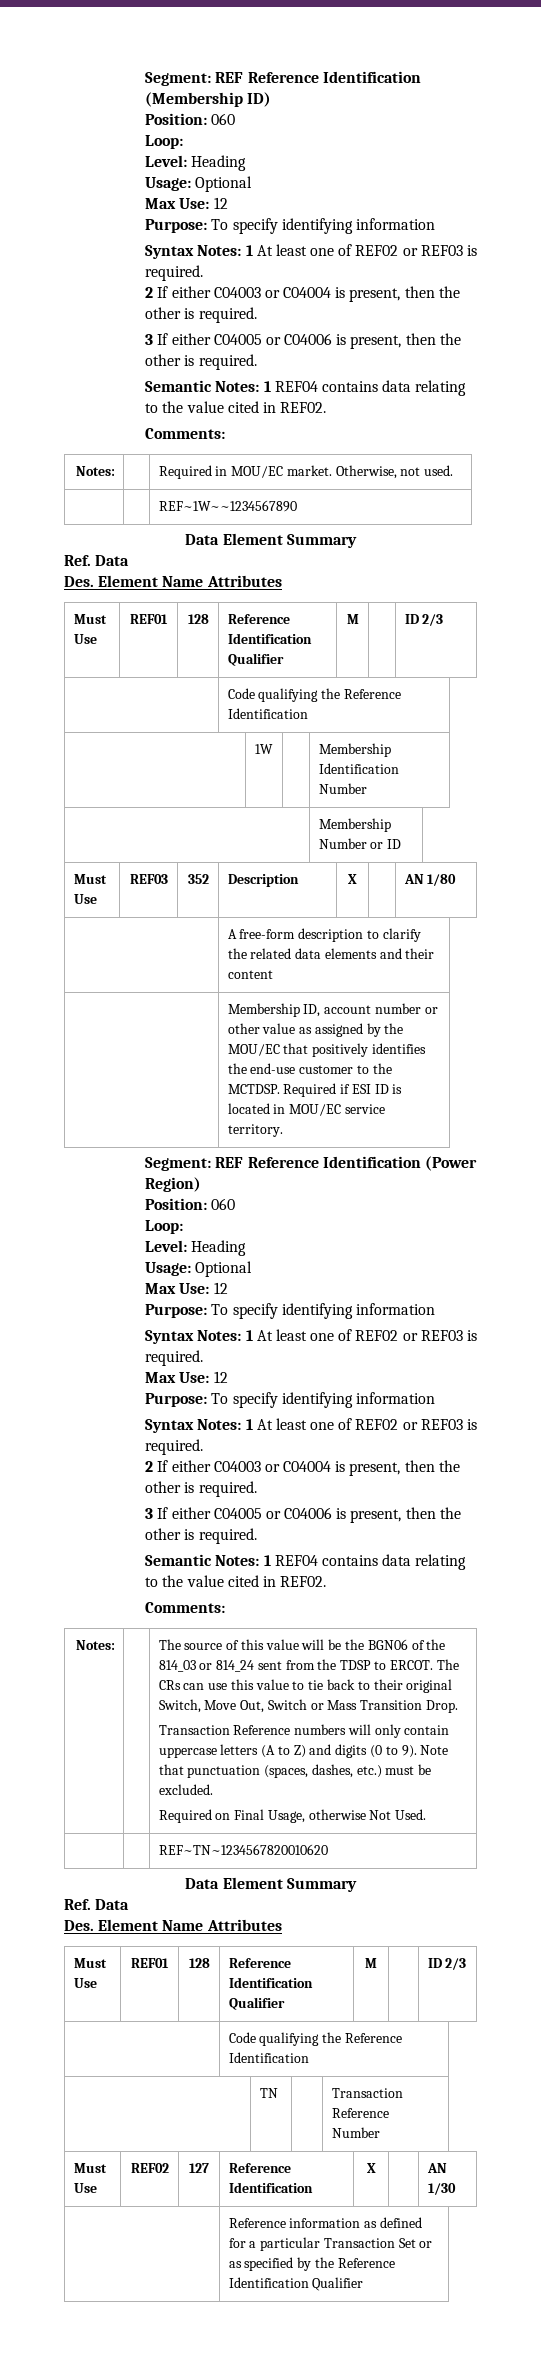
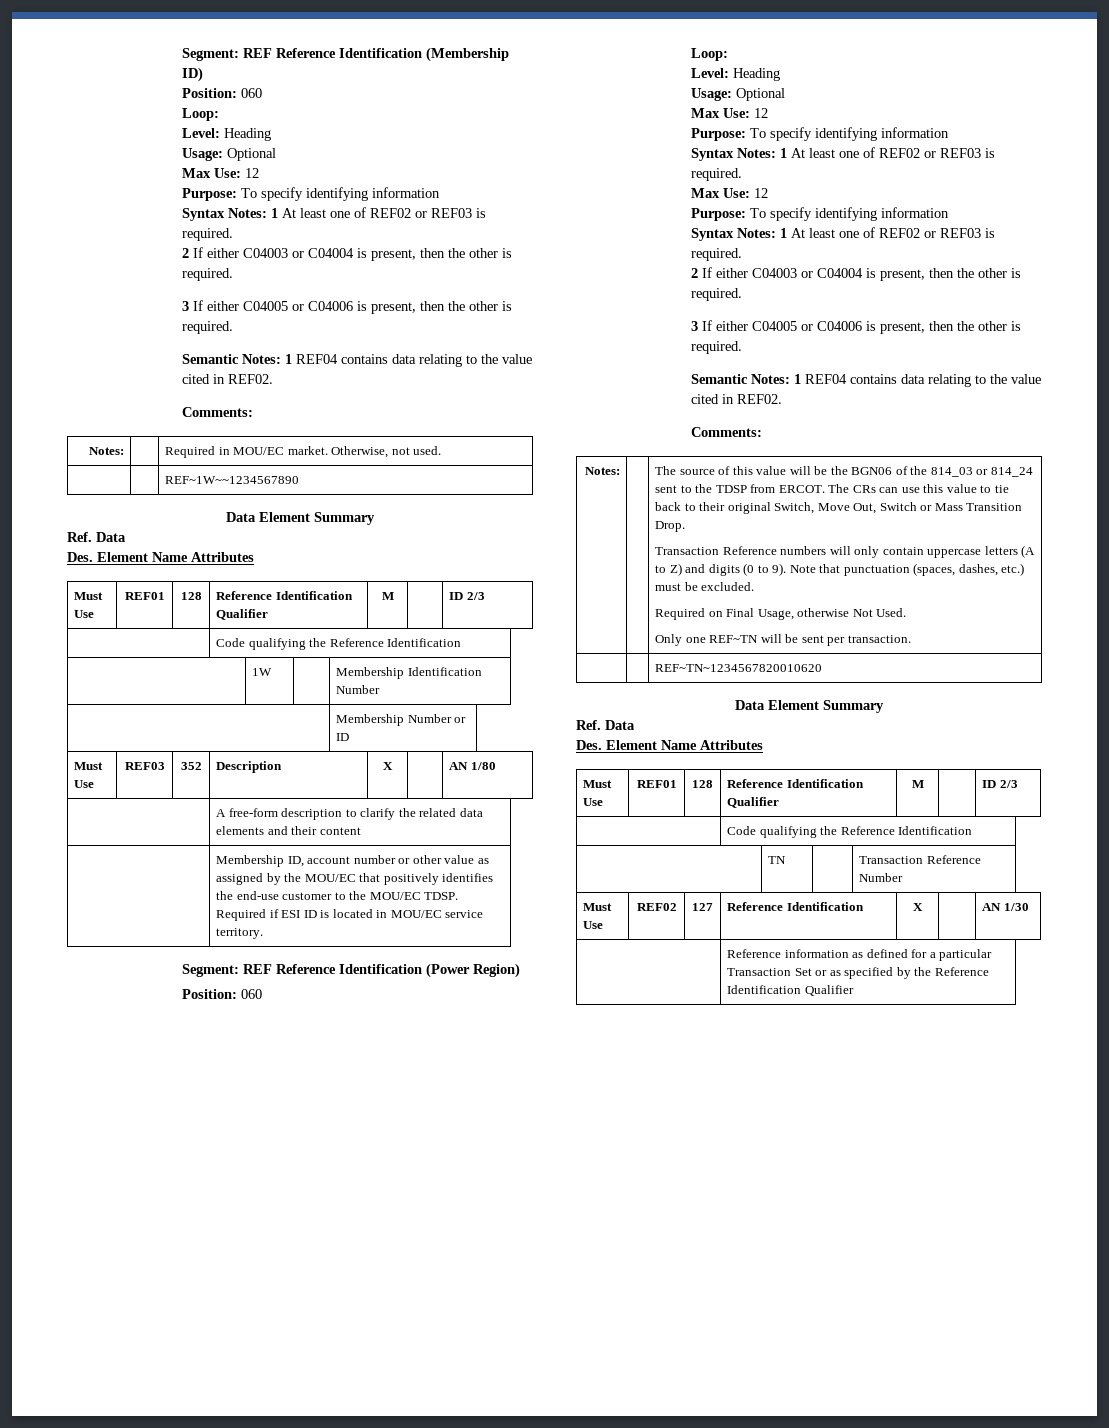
[227,1084,280,1094] MCTDSP. -> [369,892,459,900] MOU/EC TDSP.
[285,1660,315,1670] from -> [680,485,692,493] to
[373,1661,386,1670] to -> [750,484,776,493] from
(427, 1814) none -> [655,634,911,646] // Only one REF~TN will be sent per transaction.

